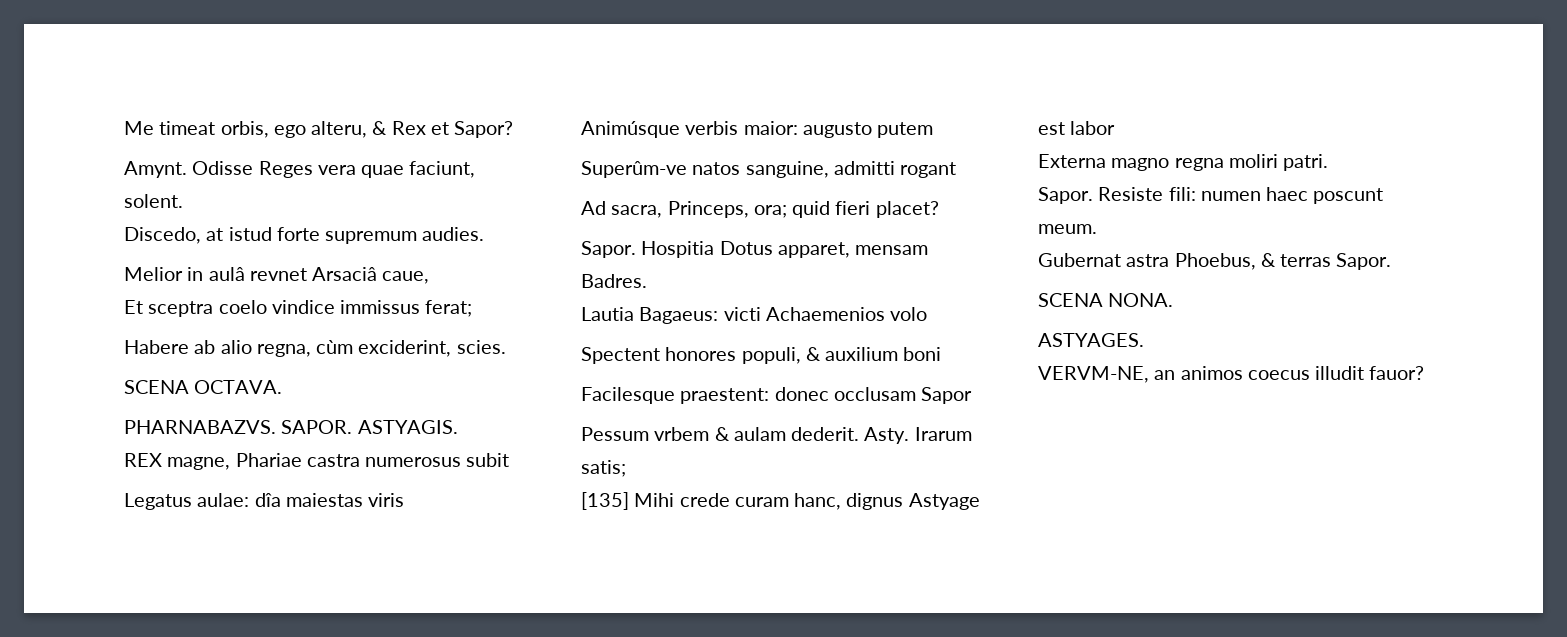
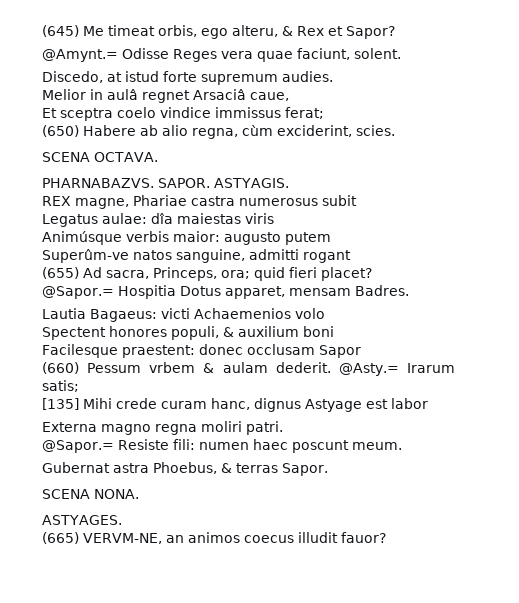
(124, 128) none -> [42,25,79,37] (645)
[124,161,187,178] Amynt. -> [42,49,118,62] @Amynt.=
[249,268,307,281] revnet -> [142,90,190,103] regnet
(473, 308) none -> [42,125,79,137] (650)
(957, 170) none -> [42,267,79,279] (655)
[581,241,636,258] Sapor. -> [42,286,114,299] @Sapor.=
(973, 395) none -> [42,362,79,374] (660)
[864,427,910,444] Asty. -> [338,363,399,376] @Asty.=
[1038,187,1093,204] Sapor. -> [42,440,114,453] @Sapor.=
(1144, 340) none -> [42,532,79,544] (665)

